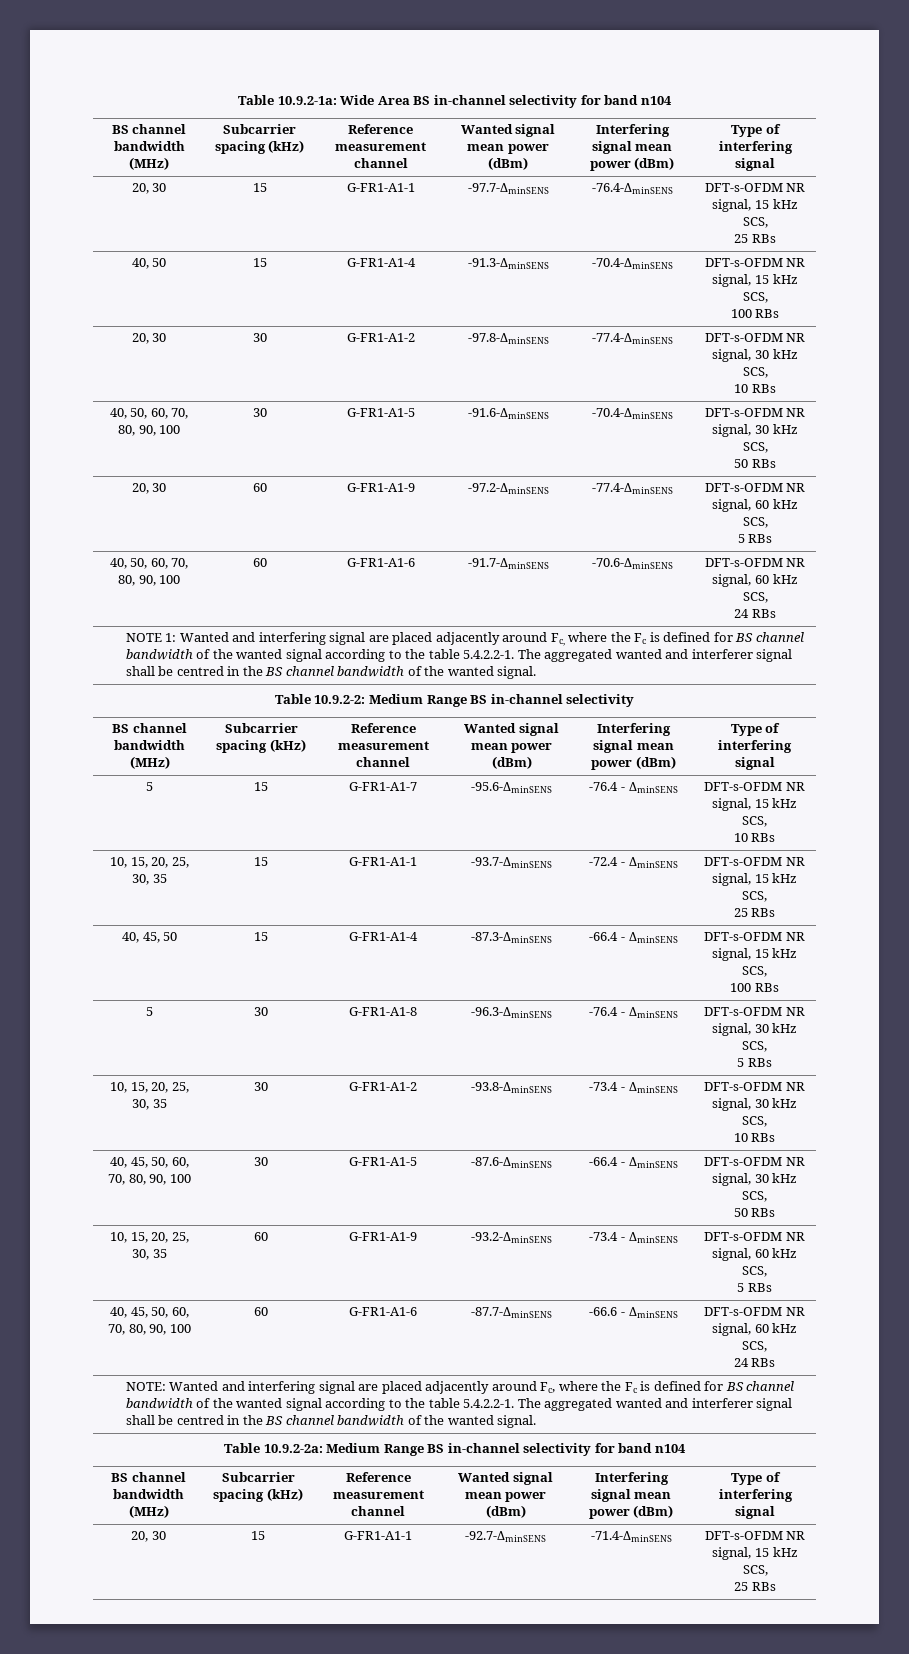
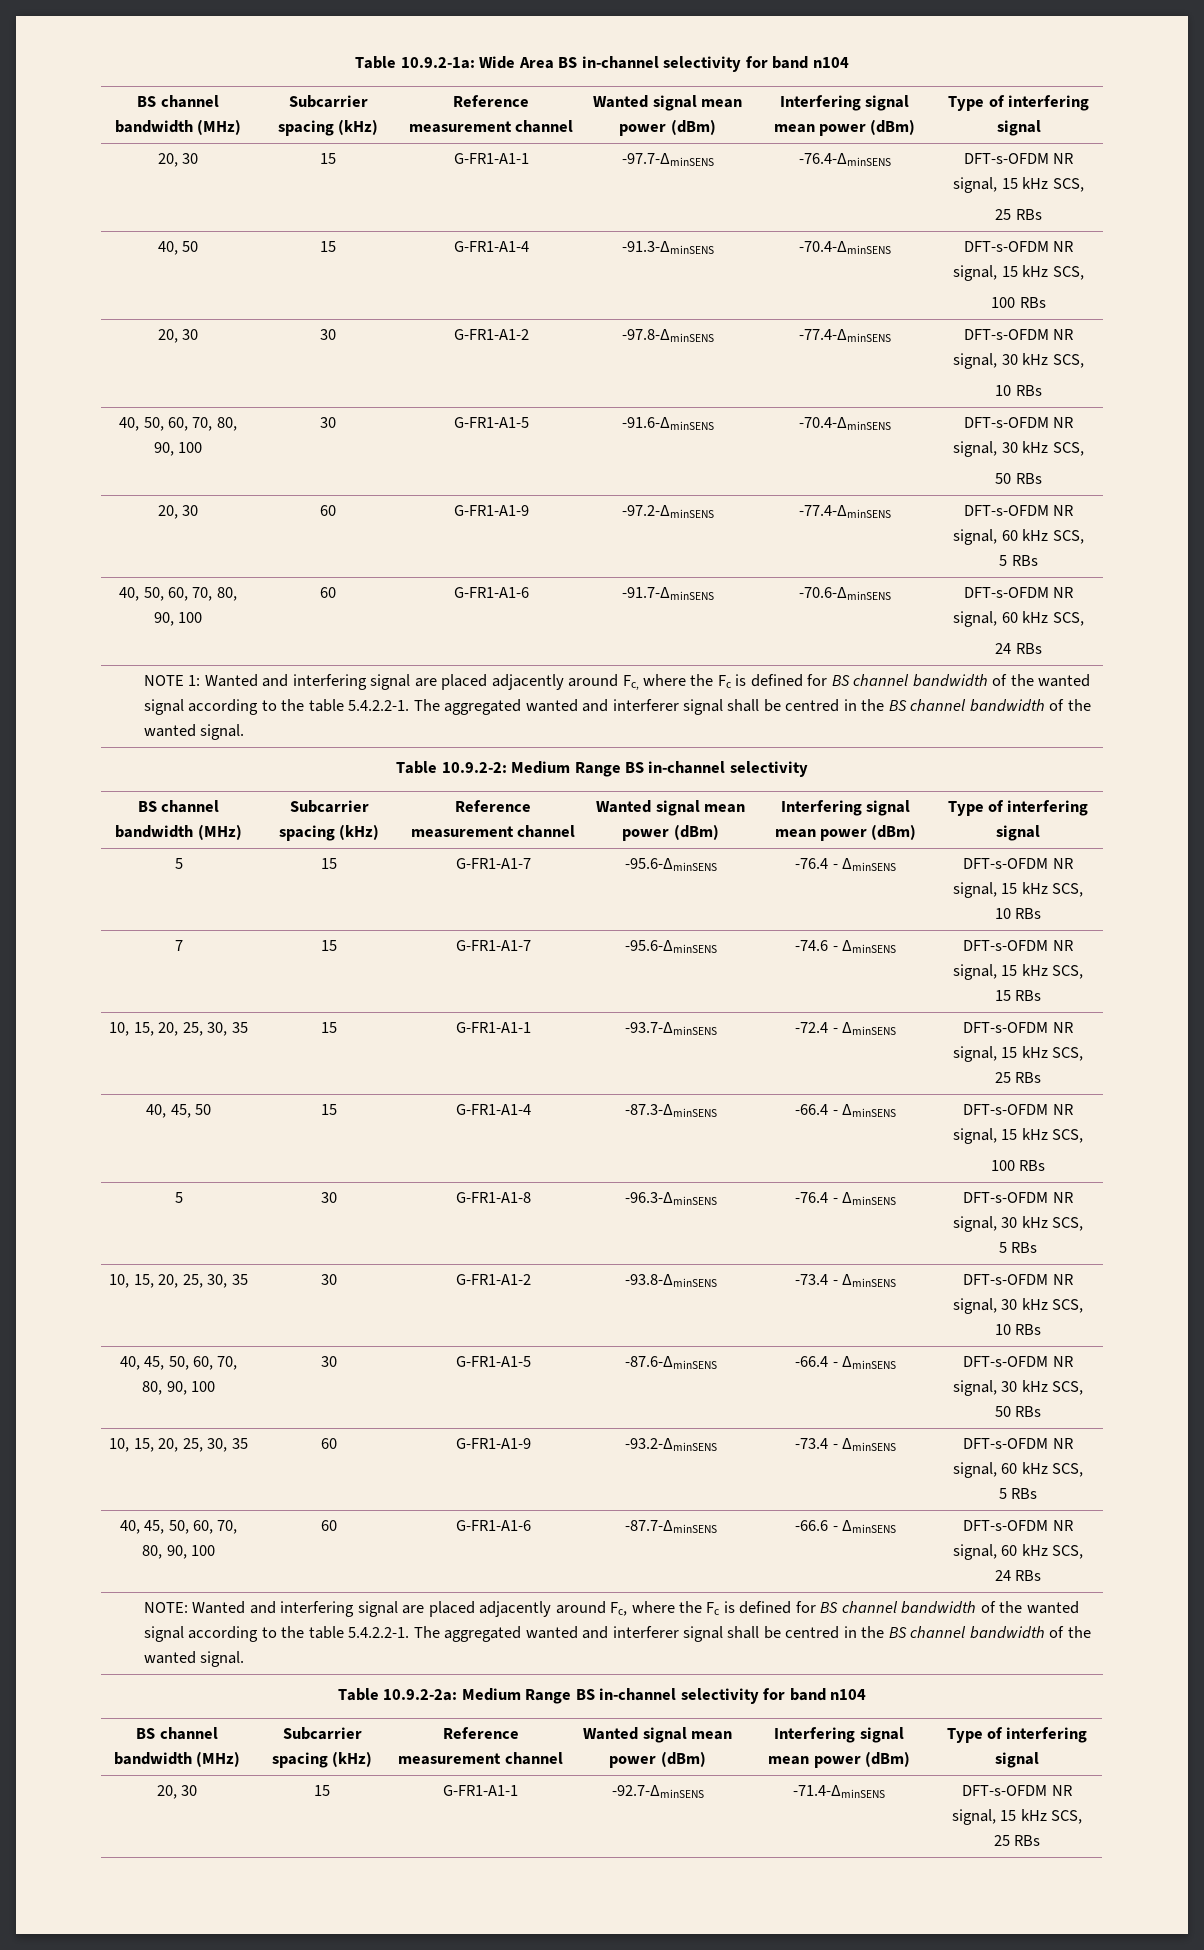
(776, 837) none -> [174,940,183,951] [321,940,337,951] [455,940,531,951] [624,940,717,953] [795,940,896,953] [963,940,1073,951] [952,964,1084,980] [994,990,1042,1001] // 7 | 15 | G-FR1-A1-7 | -95.6-ΔminSENS | -74.6 - ΔminSENS | DFT-s-OFDM NR signal, 15 kHz SCS, // 15 RBs

